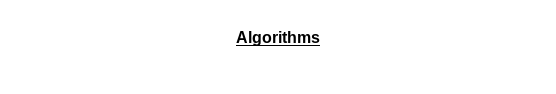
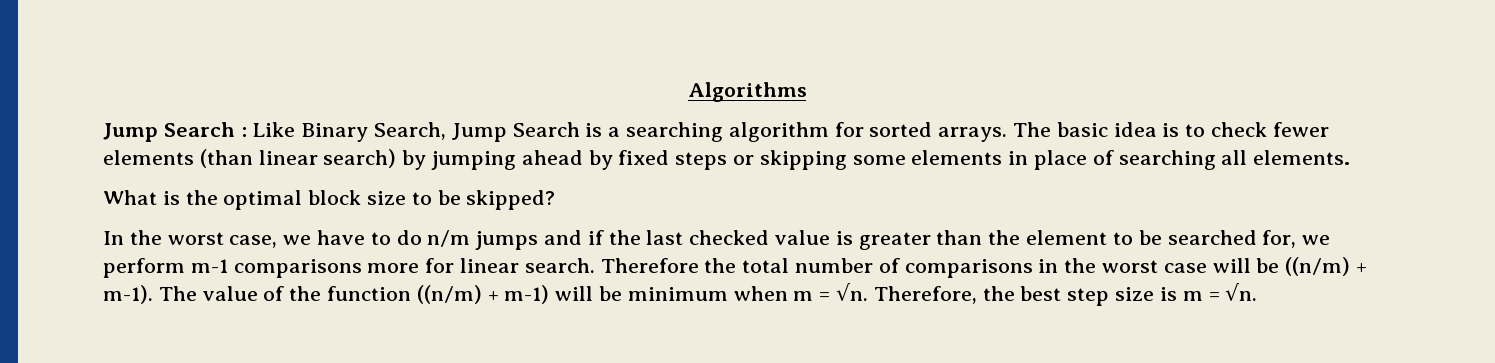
(320, 38) none -> [103,122,1329,142] [103,149,1351,170] [103,190,556,210] [103,230,1331,250] [103,257,1368,278] [103,283,1258,306] // Jump Search : Like Binary Search, Jump Search is a searching algorithm for sorted arrays. The basic idea is to check fewer elements (than linear search) by jumping ahead by fixed steps or skipping some elements in place of searching all elements. // What is the optimal block size to be skipped? // In the worst case, we have to do n/m jumps and if the last checked value is greater than the element to be searched for, we perform m-1 comparisons more for linear search. Therefore the total number of comparisons in the worst case will be ((n/m) + m-1). The value of the function ((n/m) + m-1) will be minimum when m = √n. Therefore, the best step size is m = √n.

